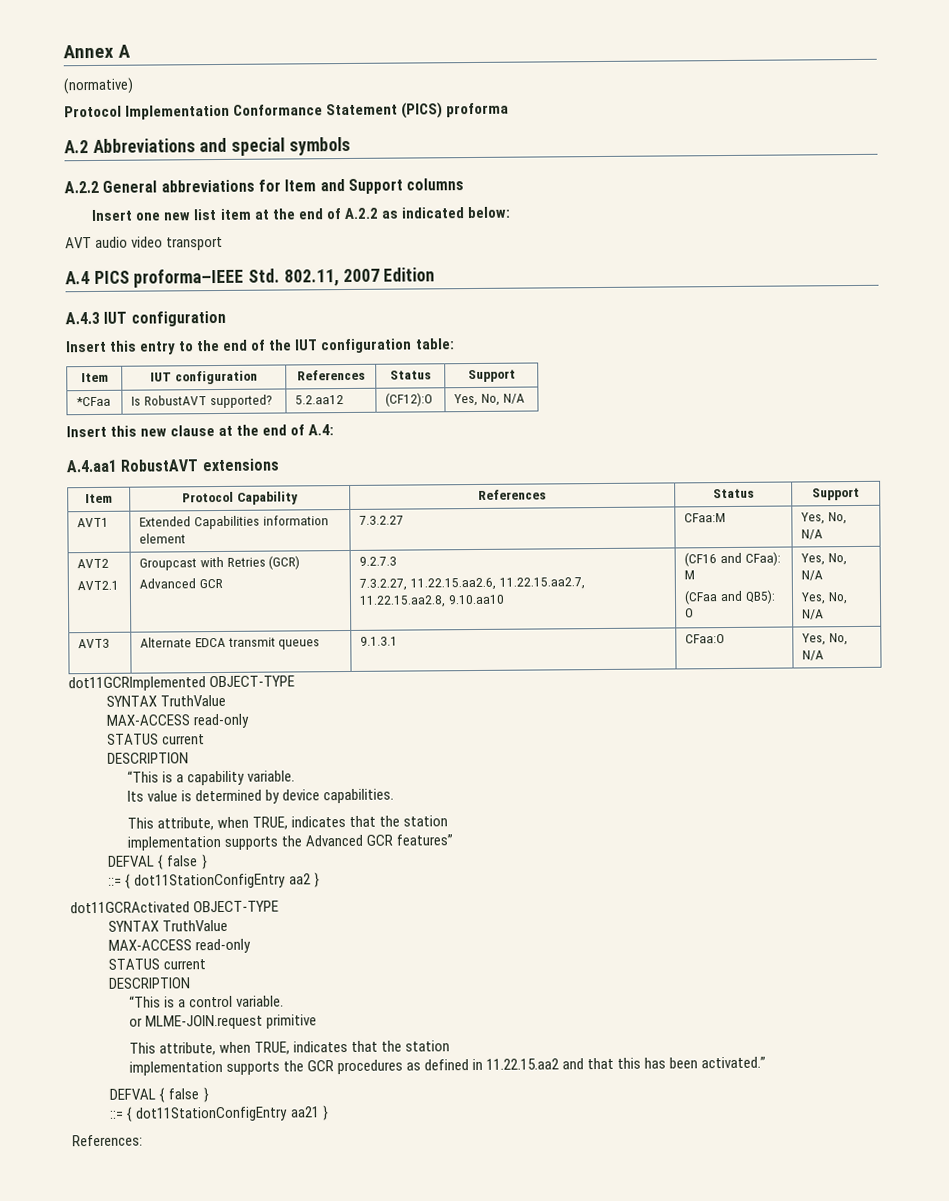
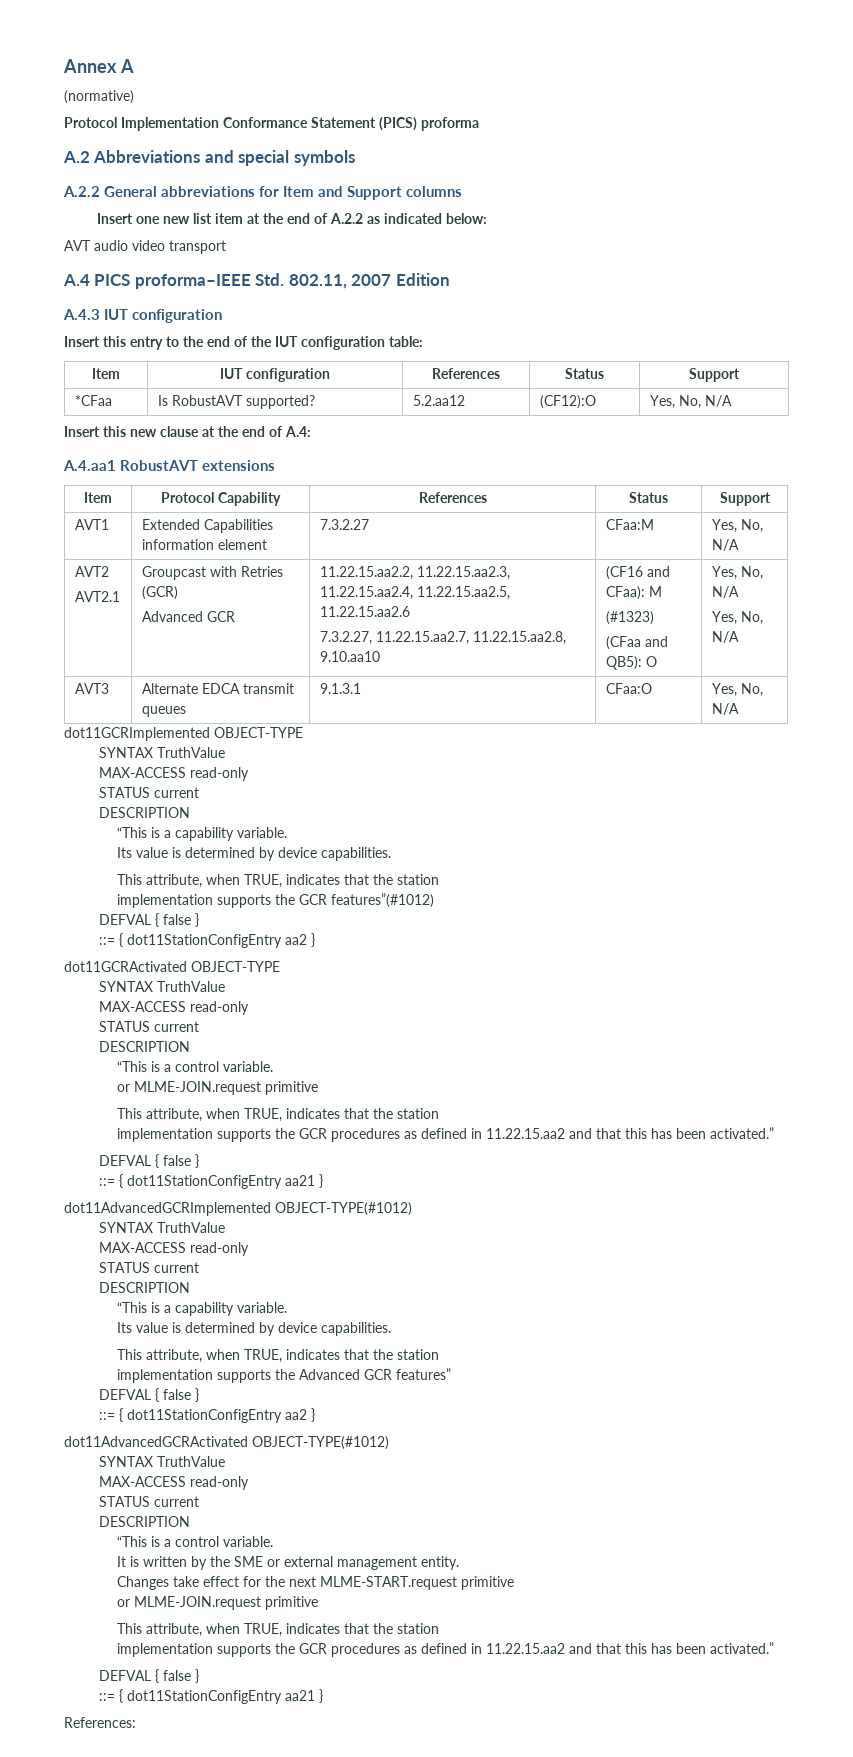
[359,556,398,566] 9.2.7.3 -> [319,566,510,580] [319,586,510,600] [319,606,410,617] 11.22.15.aa2.2, 11.22.15.aa2.3, 11.22.15.aa2.4, 11.22.15.aa2.5, 11.22.15.aa2.6
[410,577,497,591] 11.22.15.aa2.6, -> (372, 638) none
(696, 575) none -> [605,611,654,625] // (#1323)
[304,834,453,847] Advanced GCR features” -> [298,893,434,908] GCR features”(#1012)
(329, 1113) none -> [64,1202,412,1216] [99,1222,226,1233] [99,1242,250,1256] [99,1262,200,1273] [99,1282,191,1293] [116,1302,287,1316] [116,1322,391,1336] [116,1349,439,1363] [116,1368,451,1383] [99,1388,200,1402] [99,1408,316,1423] [64,1436,389,1450] [99,1456,226,1467] [99,1476,250,1490] [99,1496,200,1507] [99,1516,191,1527] [116,1536,273,1547] [116,1556,459,1570] [116,1576,514,1590] [116,1596,318,1610] [116,1623,439,1637] [116,1642,774,1657] [99,1669,200,1683] [99,1689,324,1704] // dot11AdvancedGCRImplemented OBJECT-TYPE(#1012) // SYNTAX TruthValue // MAX-ACCESS read-only // STATUS current // DESCRIPTION // “This is a capability variable. // Its value is determined by device capabilities. // This attribute, when TRUE, indicates that the station // implementation supports the Advanced GCR features” // DEFVAL { false } // ::= { dot11StationConfigEntry aa2 } // dot11AdvancedGCRActivated OBJECT-TYPE(#1012) // SYNTAX TruthValue // MAX-ACCESS read-only // STATUS current // DESCRIPTION // “This is a control variable. // It is written by the SME or external management entity. // Changes take effect for the next MLME-START.request primitive // or MLME-JOIN.request primitive // This attribute, when TRUE, indicates that the station // implementation supports the GCR procedures as defined in 11.22.15.aa2 and that this has been activated.” // DEFVAL { false } // ::= { dot11StationConfigEntry aa21 }

